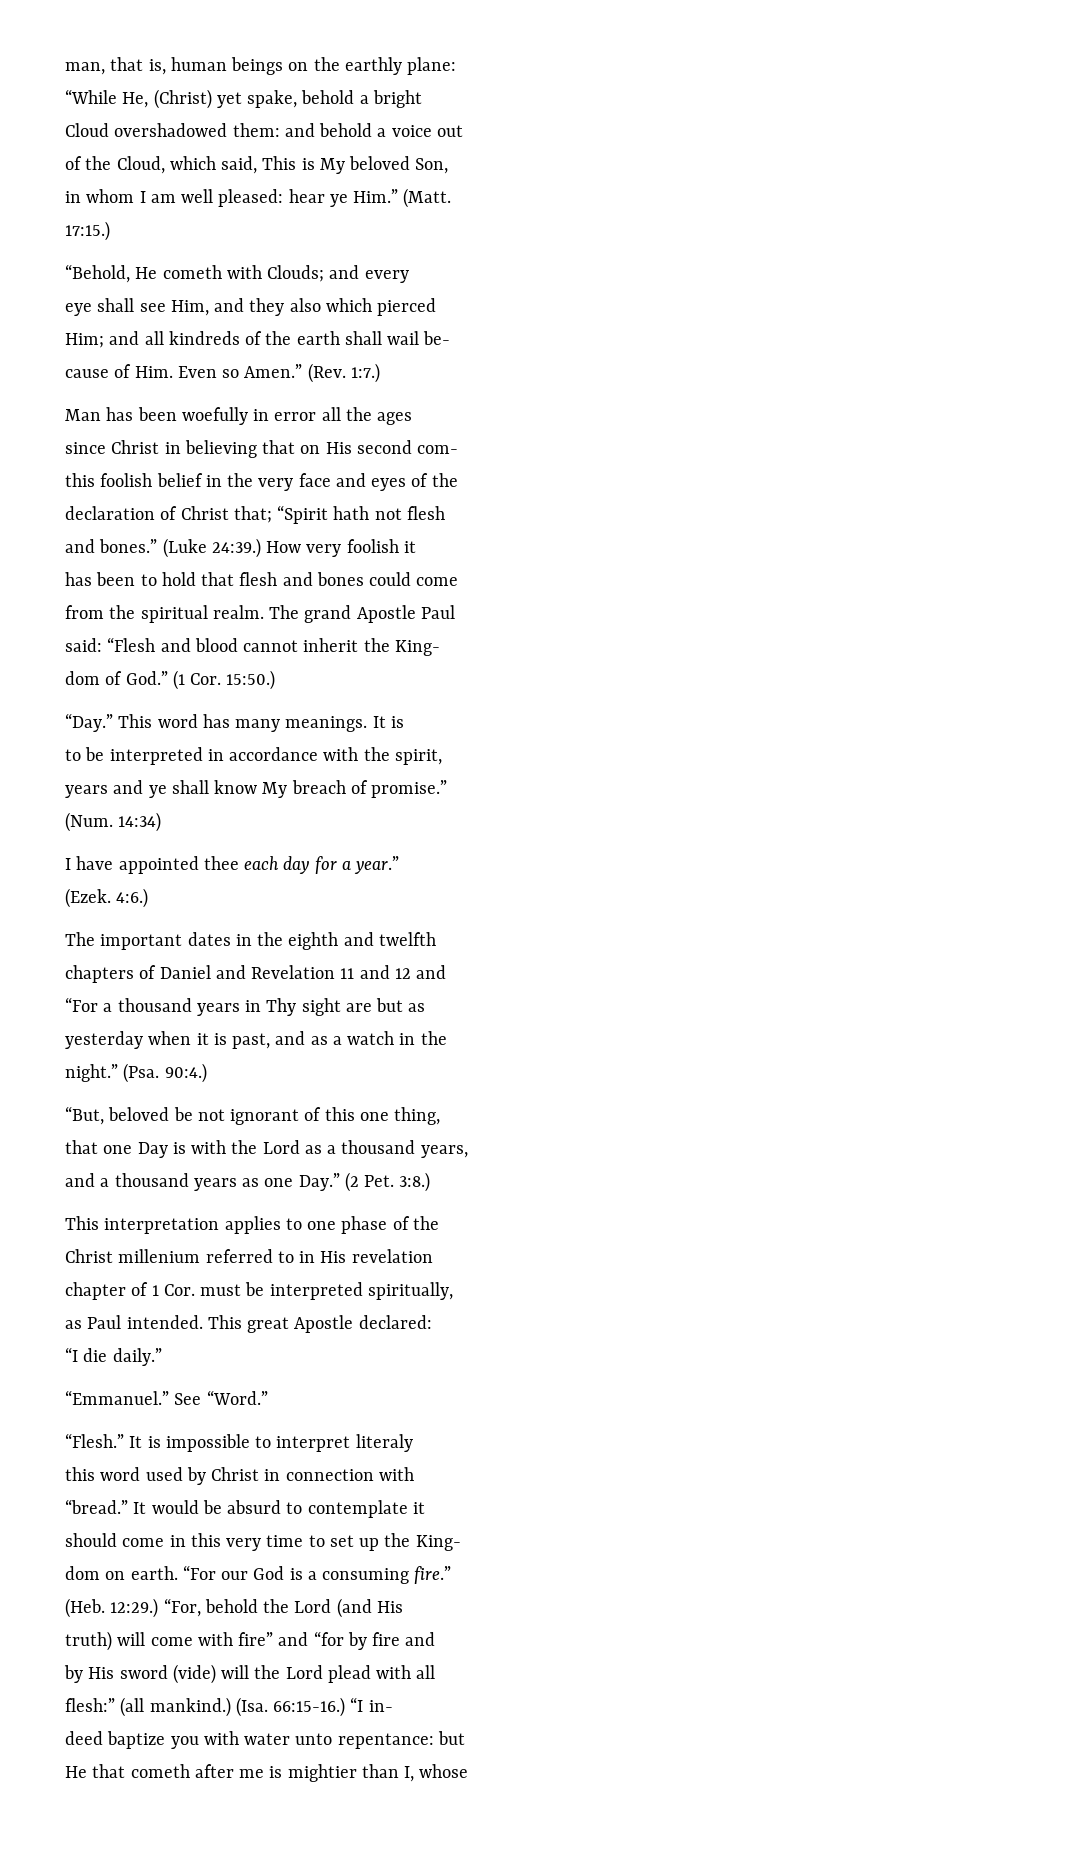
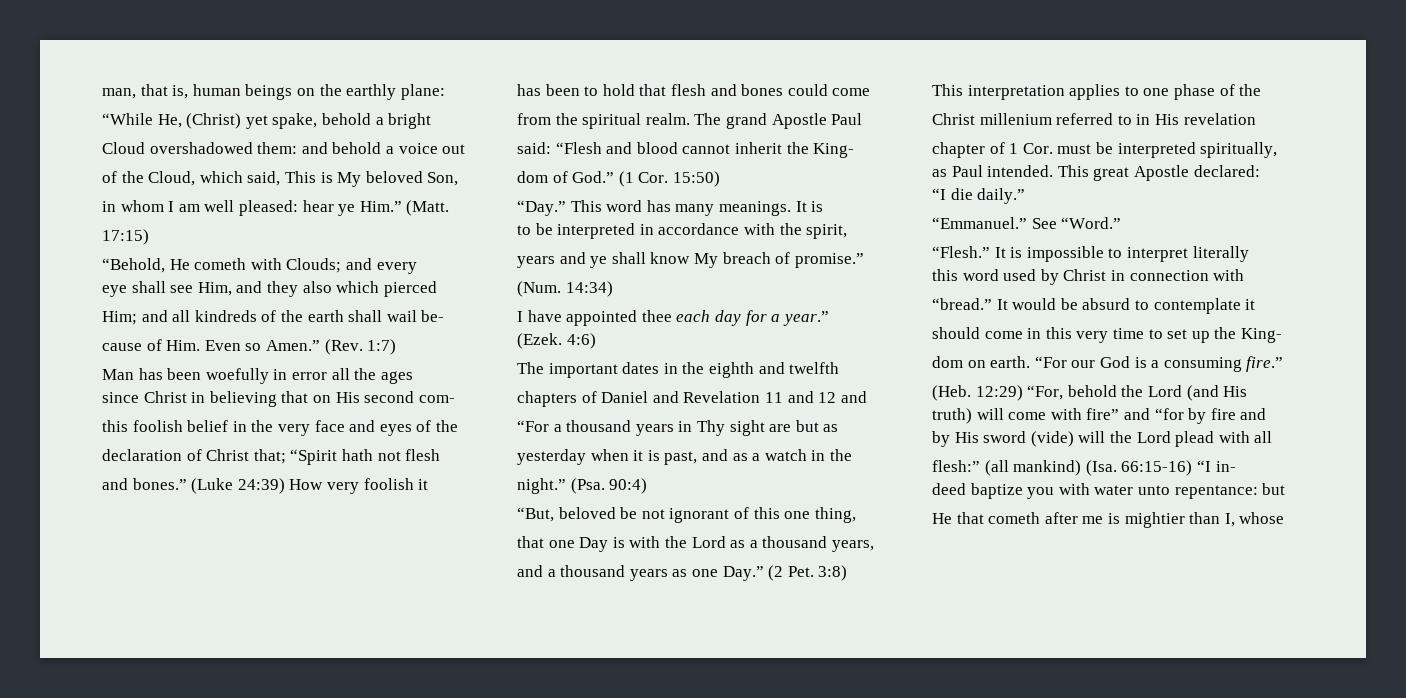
[65,221,110,241] 17:15.) -> [102,229,149,245] 17:15)
[350,363,380,383] 1:7.) -> [367,339,397,355] 1:7)
[211,538,261,558] 24:39.) -> [237,478,285,494] 24:39)
[226,670,276,690] 15:50.) -> [672,171,720,187] 15:50)
[116,888,149,908] 4:6.) -> [566,333,596,349] 4:6)
[164,1063,207,1083] 90:4.) -> [609,478,648,494] 90:4)
[399,1172,431,1192] 3:8.) -> [818,565,848,581] 3:8)
[355,1434,413,1452] literaly -> [1192,246,1249,262] literally
[110,1598,159,1618] 12:29.) -> [975,385,1023,401] 12:29)
[149,1697,346,1717] mankind.) (Isa. 66:15-16.) -> [1013,460,1193,476] mankind) (Isa. 66:15-16)

